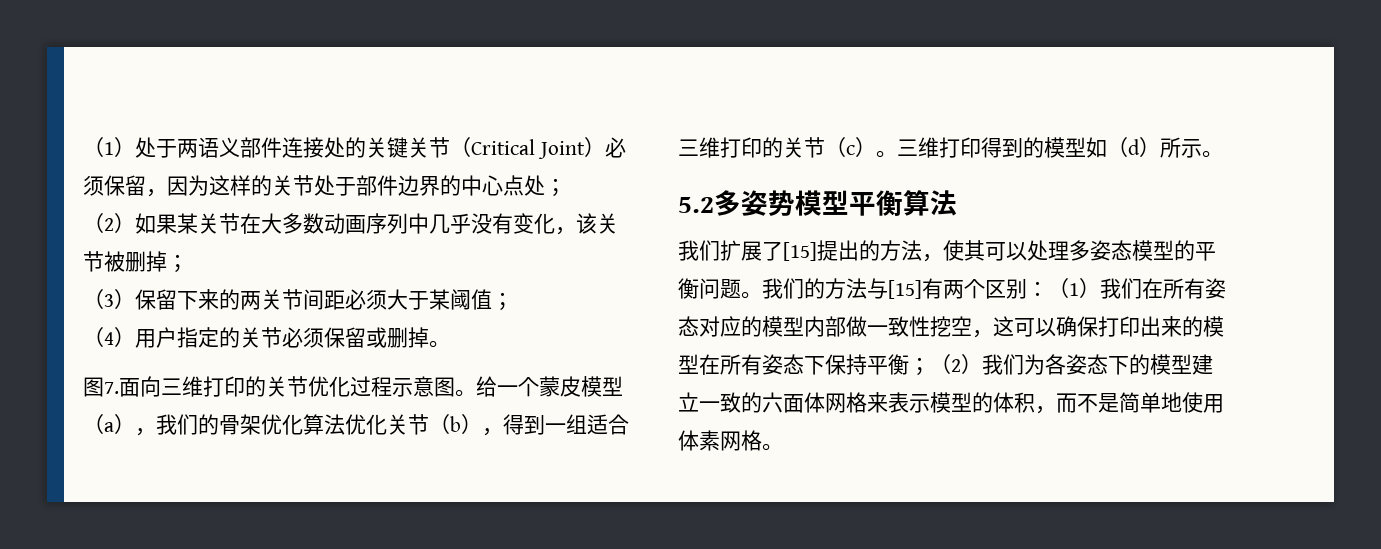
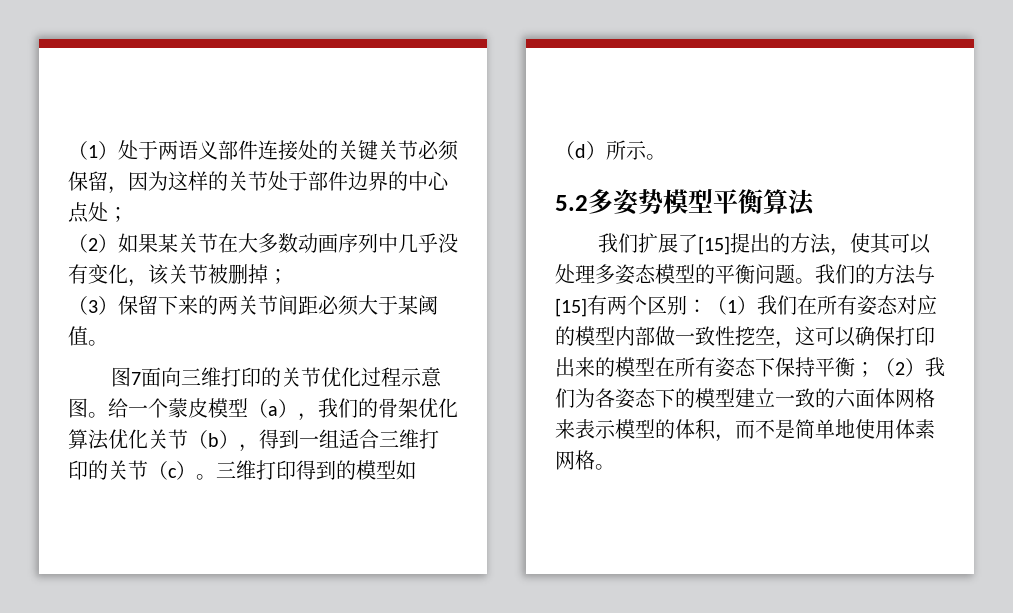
[450,137,605,159] （Critical Joint） -> (418, 150) none
[492,292,513,311] [83,327,429,348] ； // （4）用户指定的关节必须保留或删掉 -> (88, 336) none
[104,382,119,394] 7. -> [130,372,141,385] 7

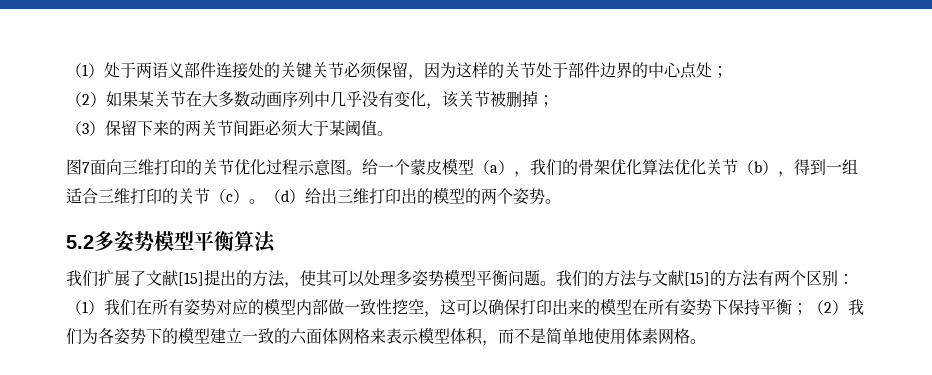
[216,460,416,480] [555,140,647,160] 三维打印得到的模型如（d）所示 -> [265,187,545,205] （d）给出三维打印出的模型的两个姿势
(698, 243) none -> [146,270,178,286] 文献
[635,264,715,284] 态模型的 -> [428,269,476,286] 势模型
[555,298,587,317] [15] -> [652,270,759,287] 文献[15]的方法
[877,295,898,314] 态 -> [200,299,216,315] 势
[735,357,756,376] 态 -> [696,299,712,315] 势
[635,388,656,407] 态 -> [130,328,146,344] 势
[655,419,675,439] 的 -> (450, 336) none

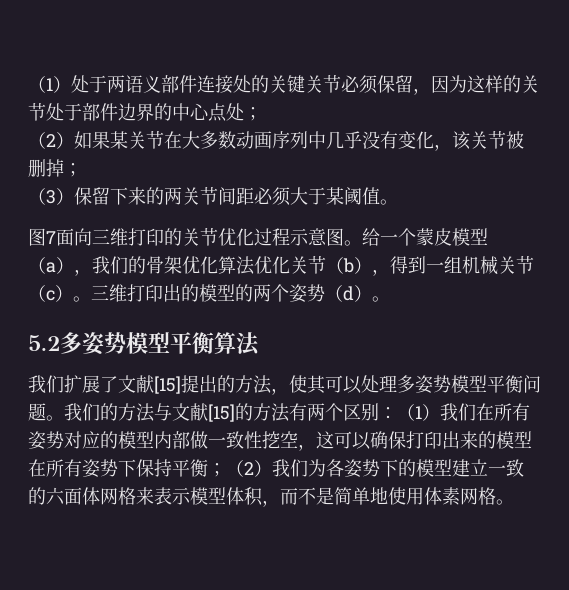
[66,188,178,204] 适合三维打印的 -> [462,256,498,275] 机械
[265,188,337,204] （d）给出 -> (91, 299) none
(545, 196) none -> [325,285,372,302] （d）

